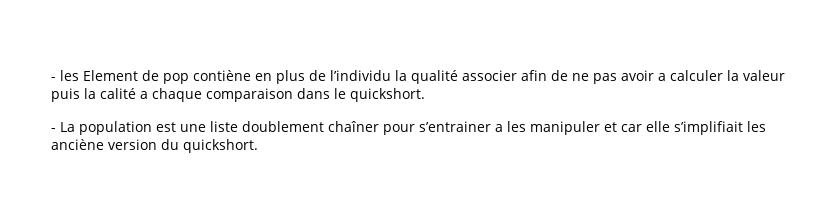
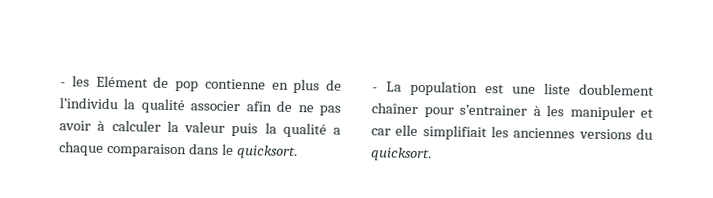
[83,70,138,81] Element -> [95,75,148,88] Elément
[193,70,251,81] contiène -> [204,78,266,90] contienne
[658,73,666,81] a -> [97,120,106,131] à
[100,88,136,99] calité -> [282,122,327,138] qualité
[350,88,425,102] quickshort. -> [236,145,298,160] quicksort.
[495,124,503,132] a -> [532,105,541,116] à
[674,121,766,135] [51,139,258,153] s’implifiait les anciène version du quickshort. -> [422,125,653,141] [371,147,432,162] simplifiait les anciennes versions du quicksort.

